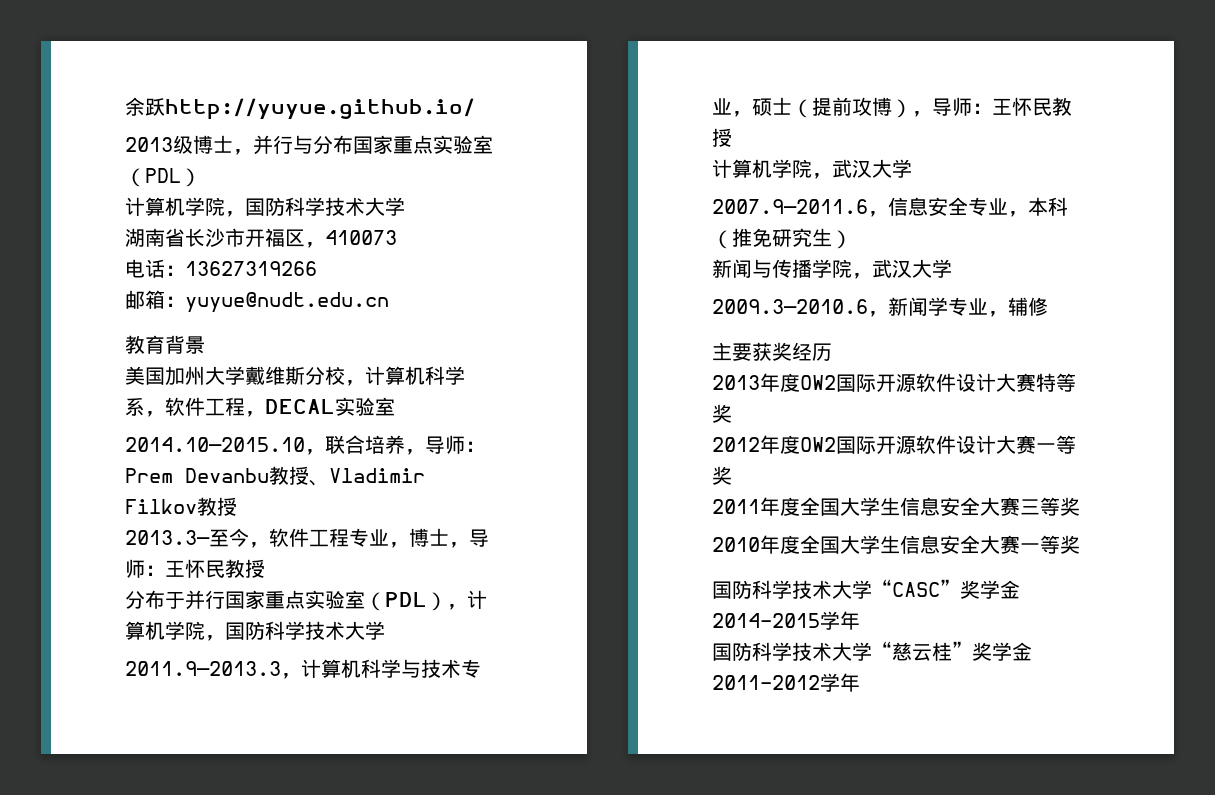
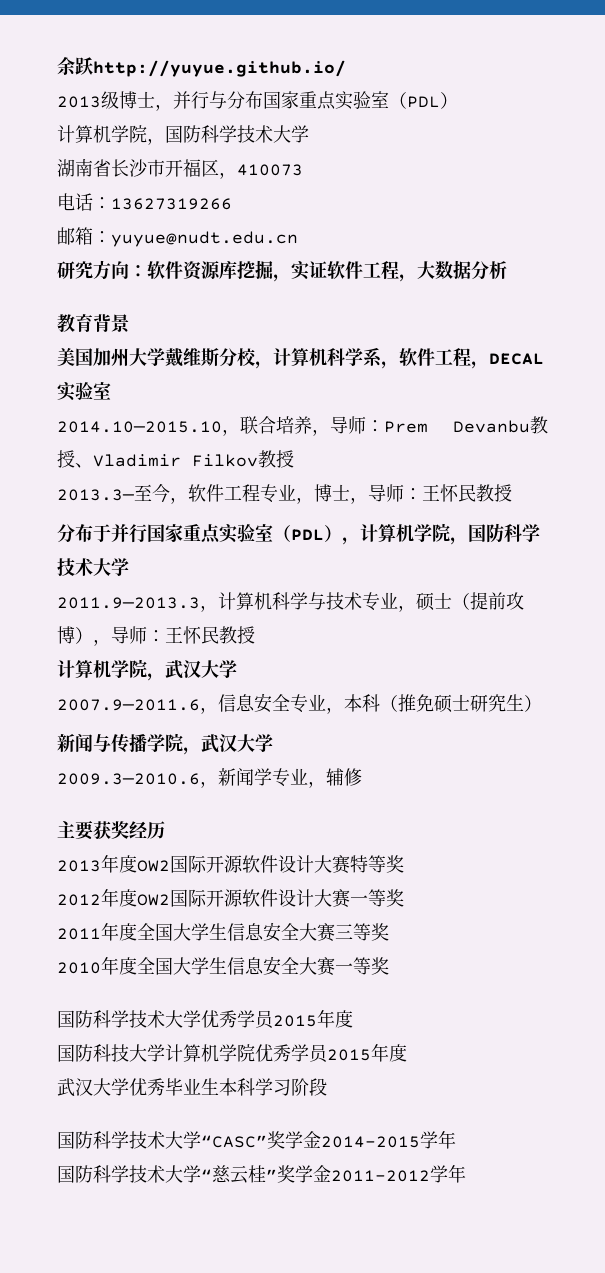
(389, 302) none -> [57,260,507,282] // 研究方向：软件资源库挖掘，实证软件工程，大数据分析
(772, 237) none -> [434,694,470,713] 硕士
(1080, 544) none -> [57,1009,353,1029] [57,1043,407,1063] [57,1078,327,1097] // 国防科学技术大学优秀学员2015年度 // 国防科技大学计算机学院优秀学员2015年度 // 武汉大学优秀毕业生本科学习阶段

